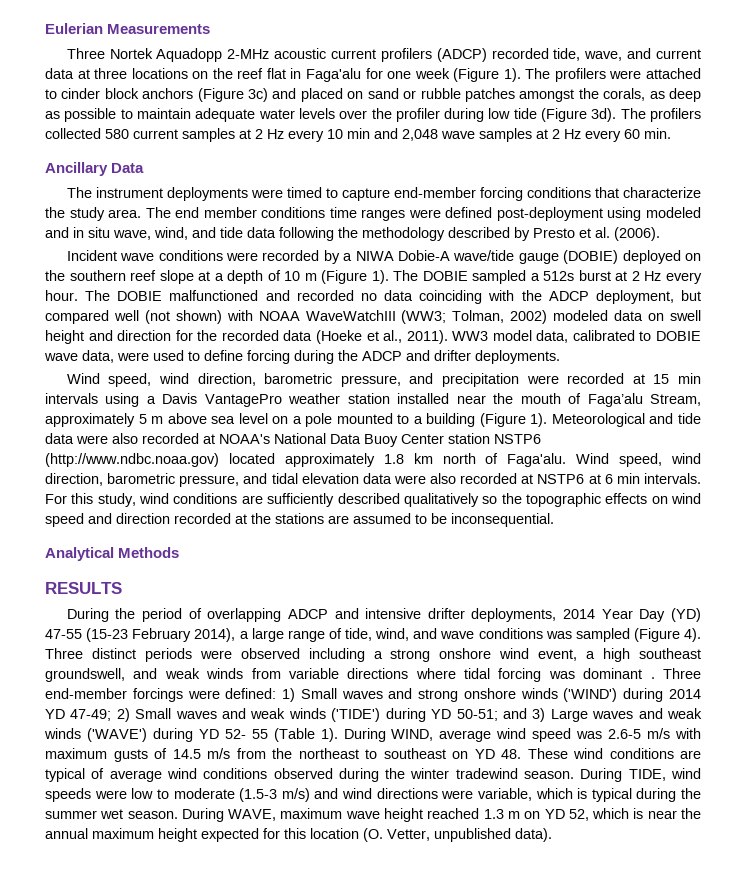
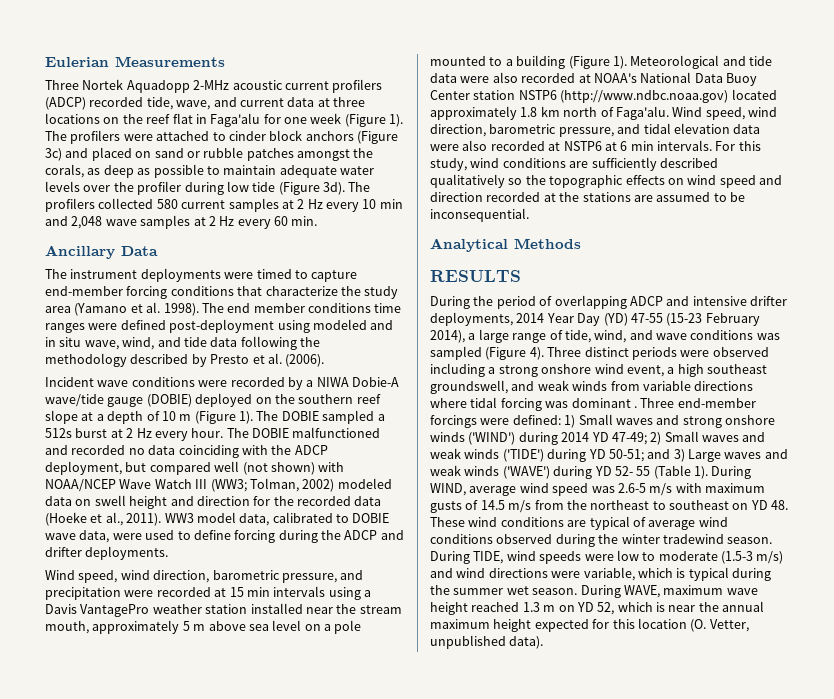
[108,209,142,218] area. -> [45,302,199,316] area (Yamano et al. 1998).
[258,310,396,321] NOAA WaveWatchIII -> [45,479,208,492] NOAA/NCEP Wave Watch III
[520,393,701,407] mouth of Faga’alu Stream, -> [359,605,402,614] [45,621,89,634] stream mouth,

